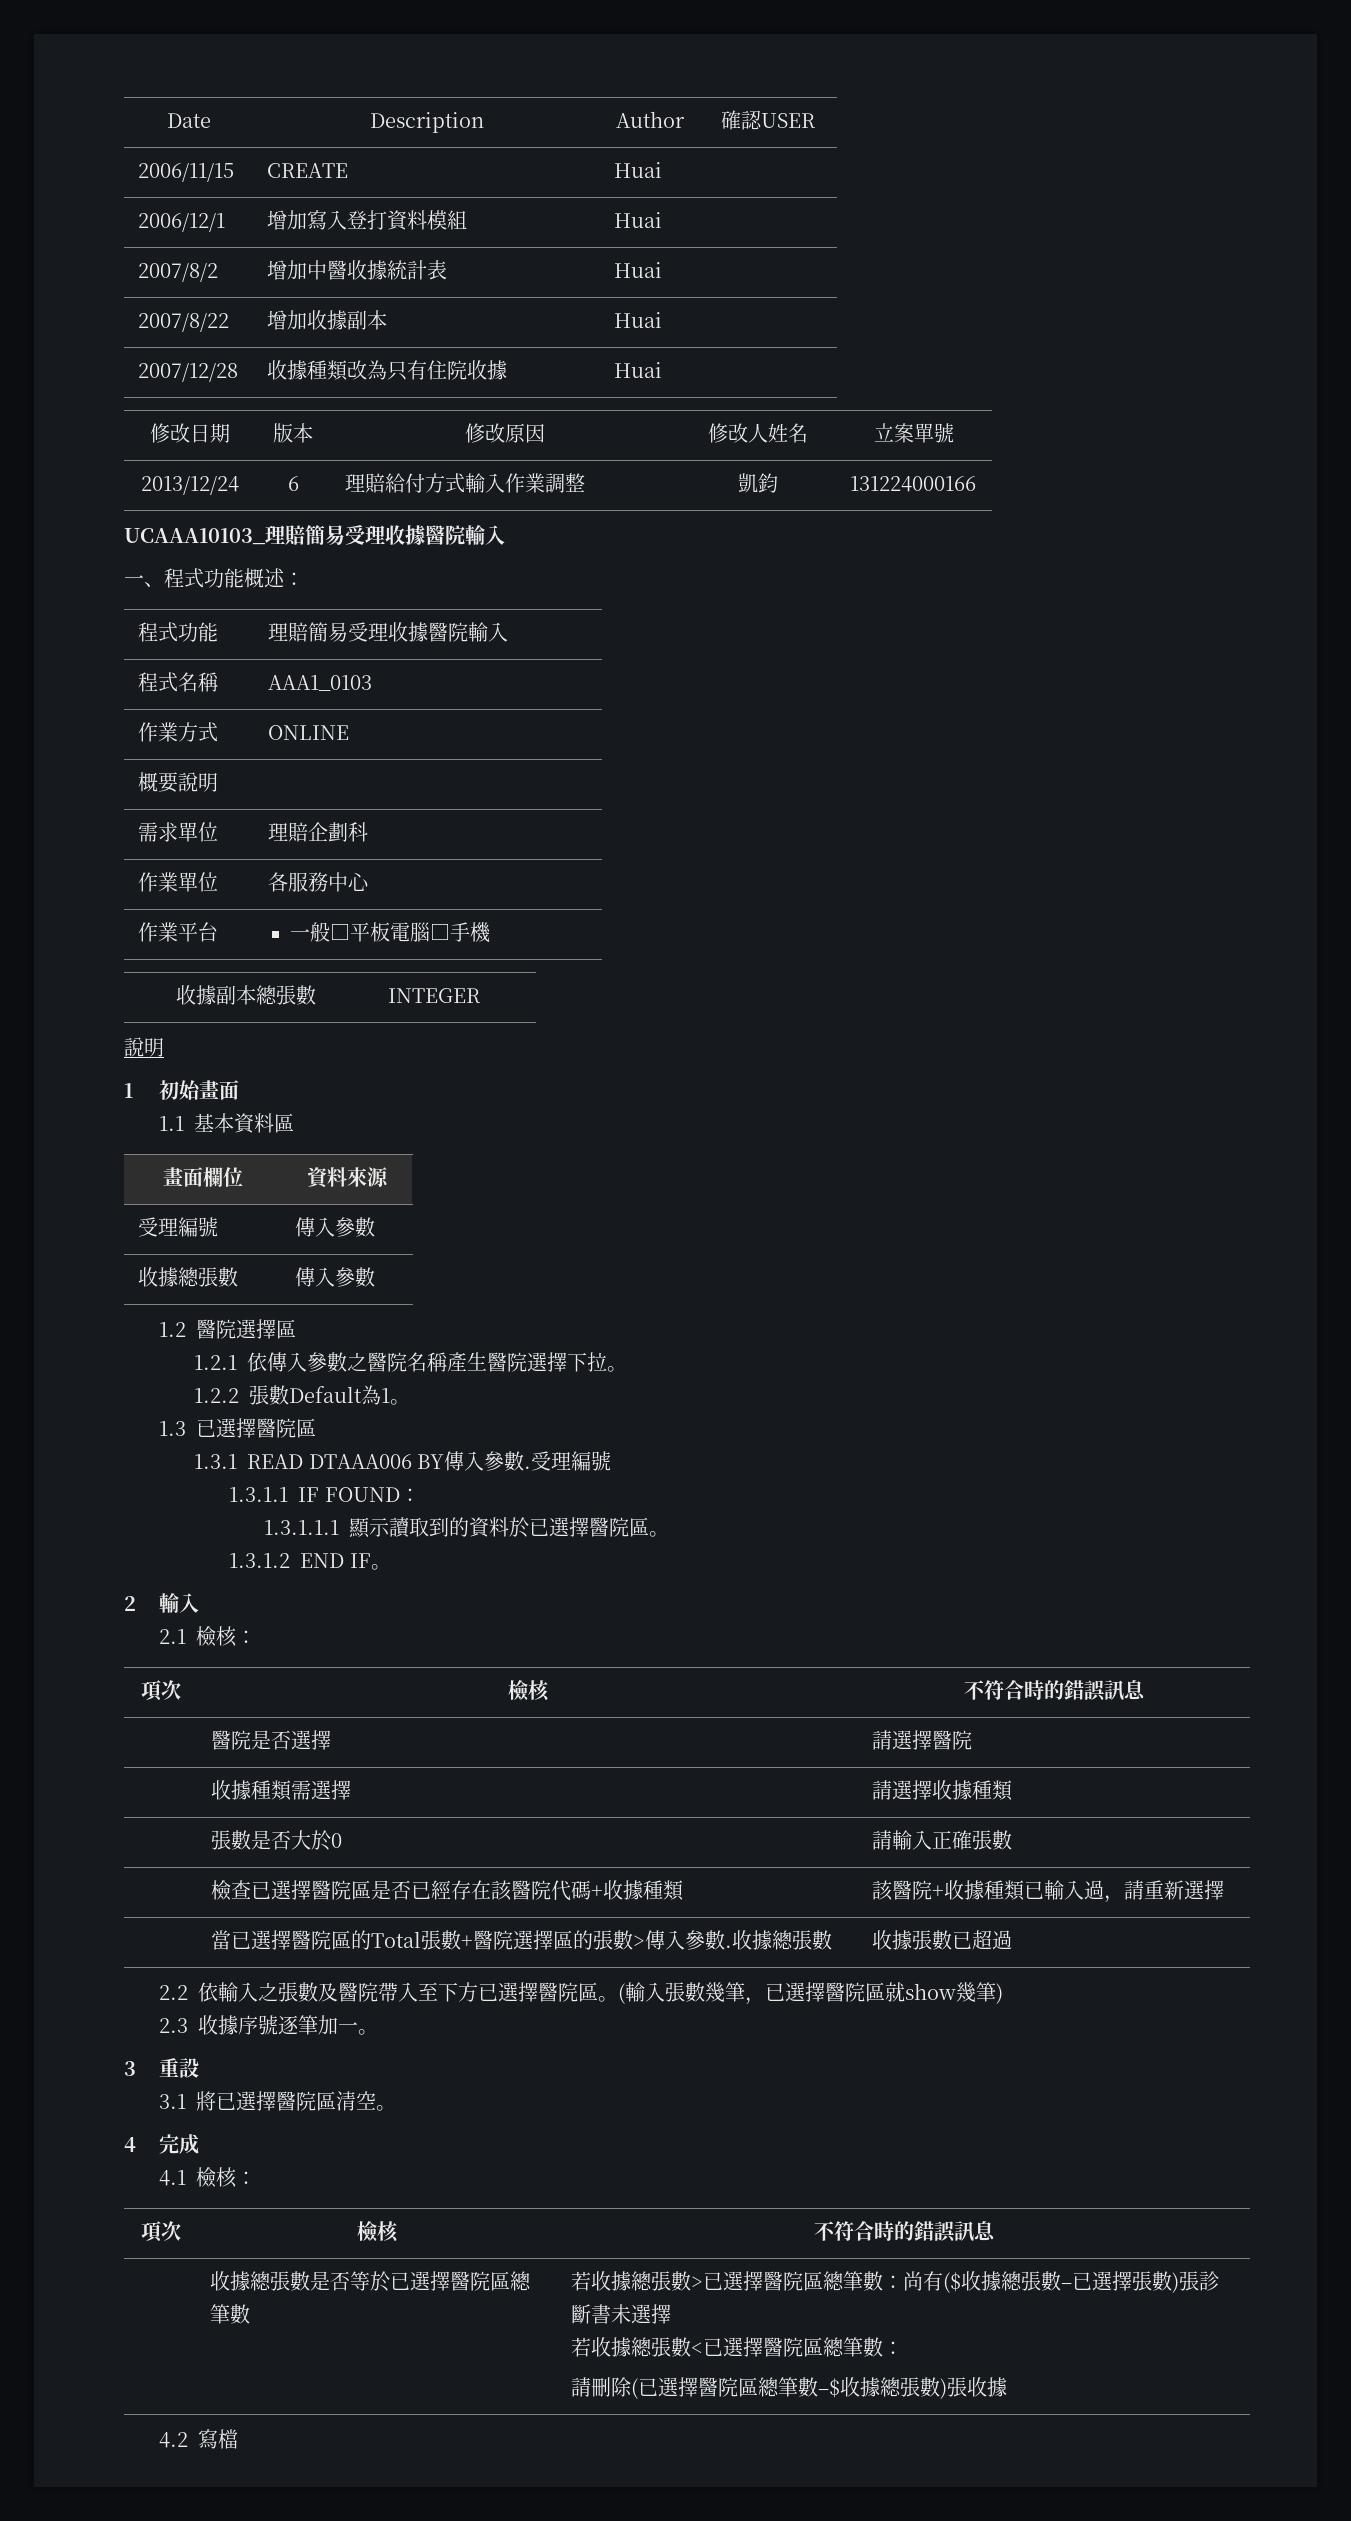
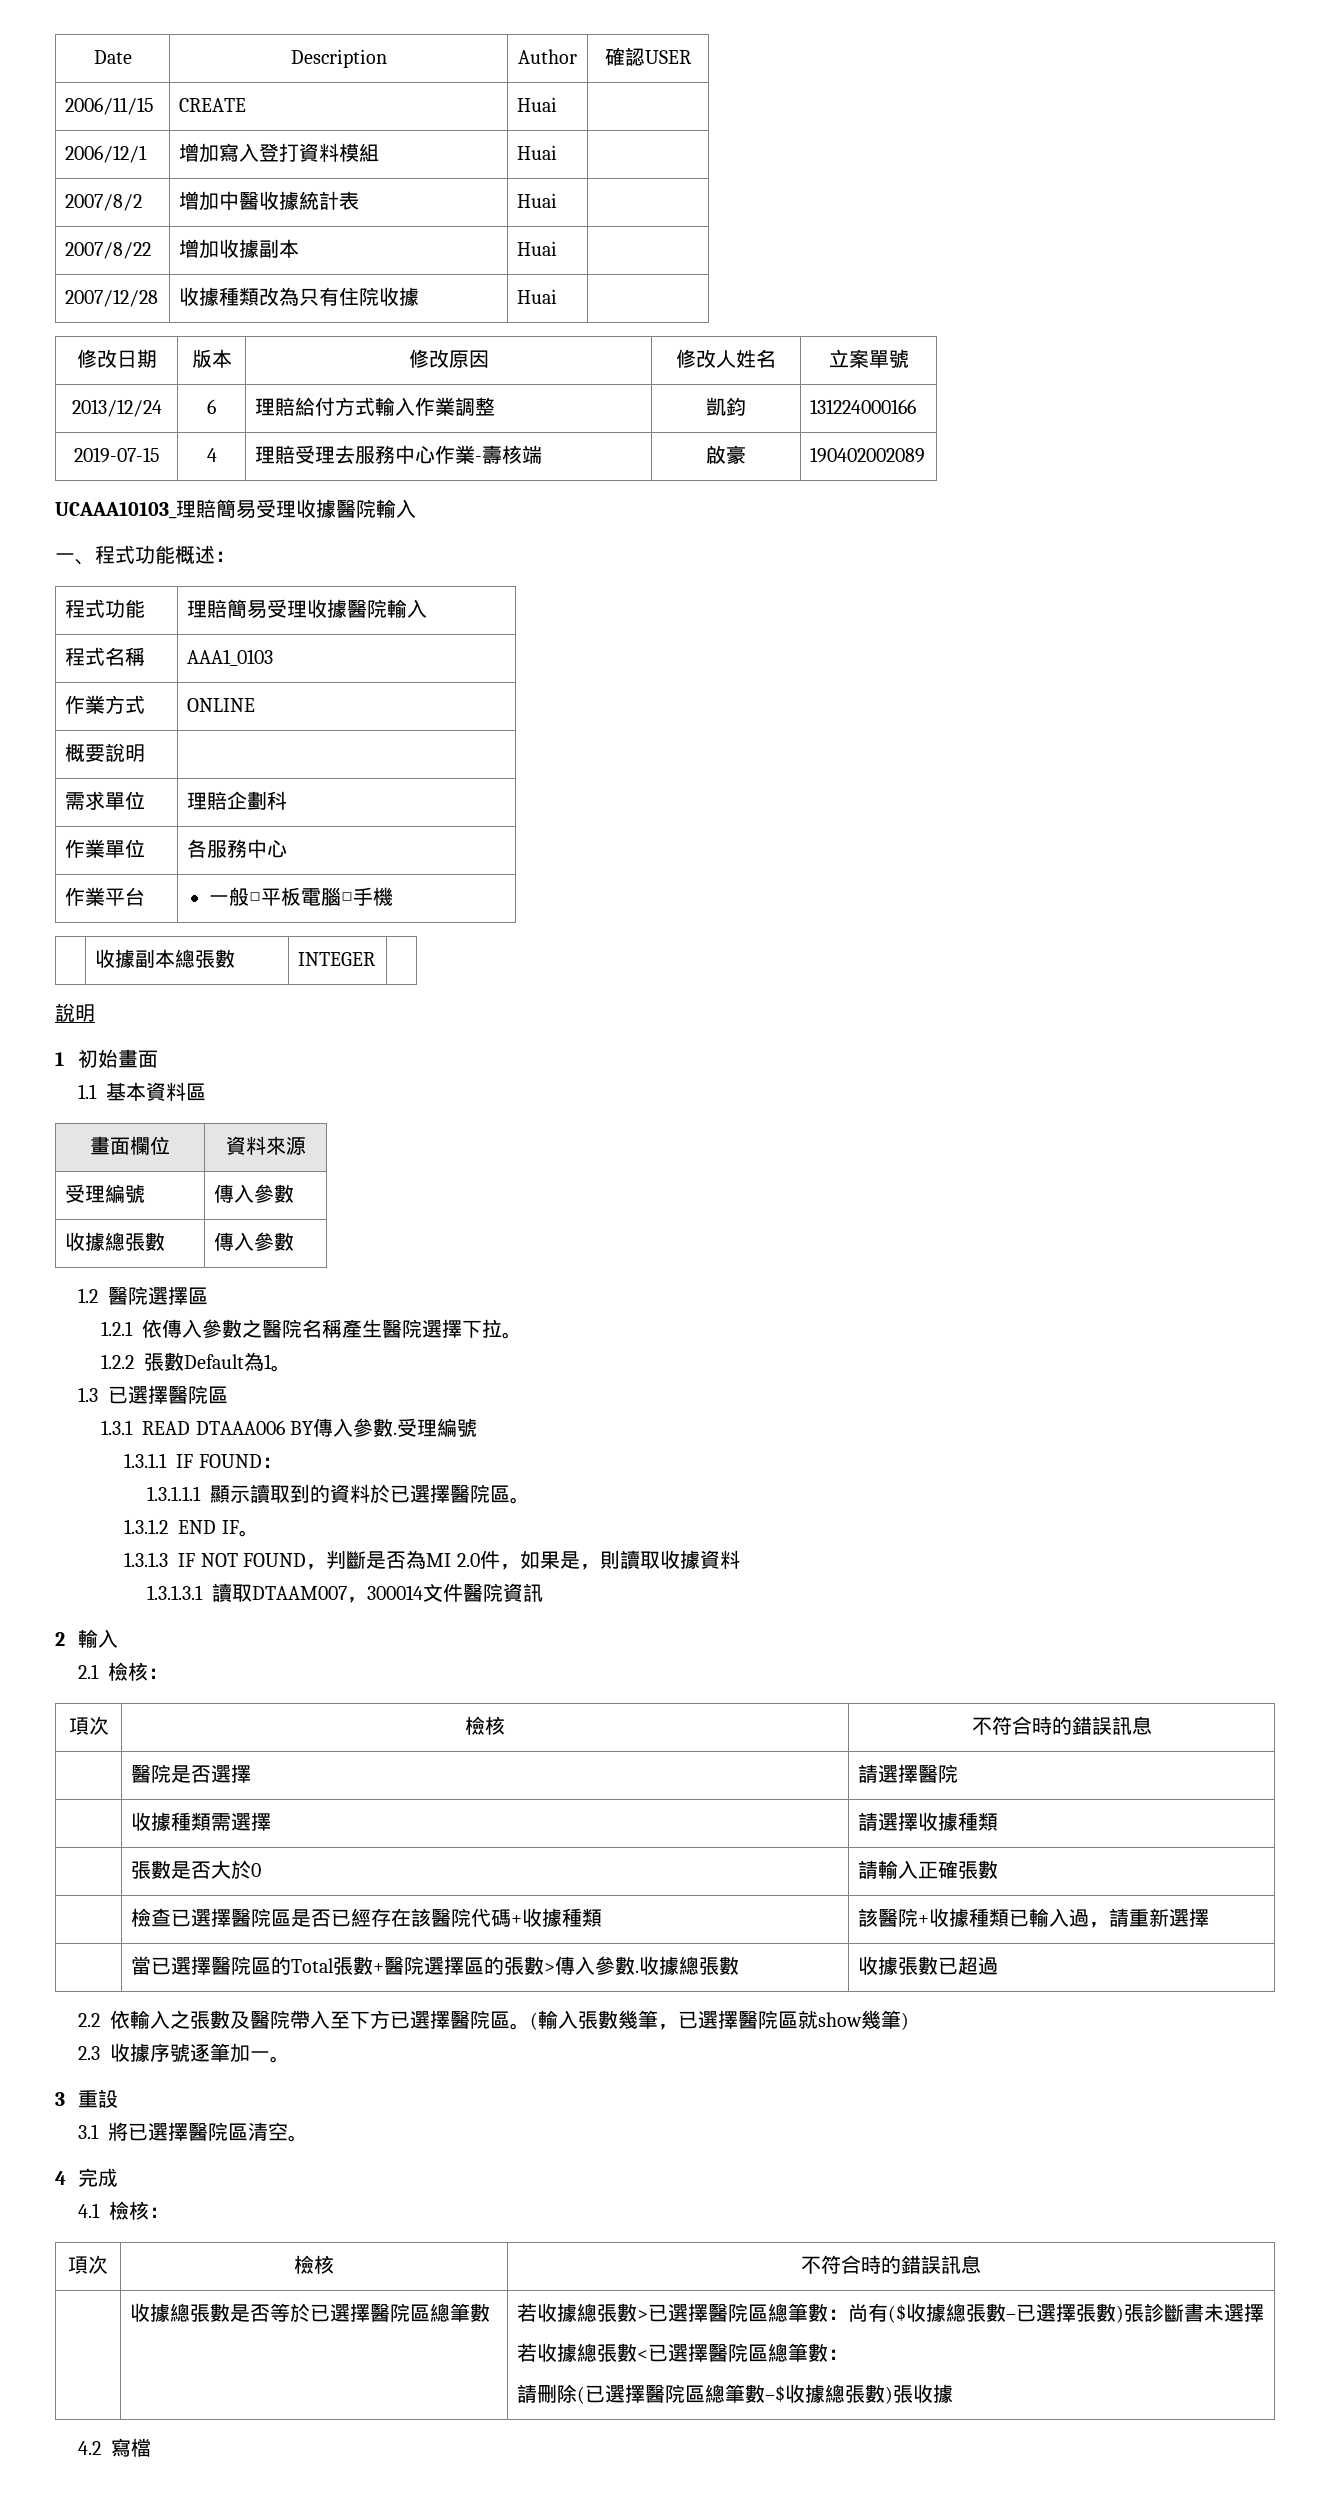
(977, 484) none -> [73,447,160,463] [206,448,217,462] [255,445,543,464] [706,445,746,464] [810,447,926,463] // 2019-07-15 | 4 | 理賠受理去服務中心作業-壽核端 | 啟豪 | 190402002089
(391, 1567) none -> [124,1550,740,1570] [147,1583,544,1603] // 1.3.1.3 IF NOT FOUND，判斷是否為MI 2.0件，如果是，則讀取收據資料 // 1.3.1.3.1讀取DTAAM007，300014文件醫院資訊

